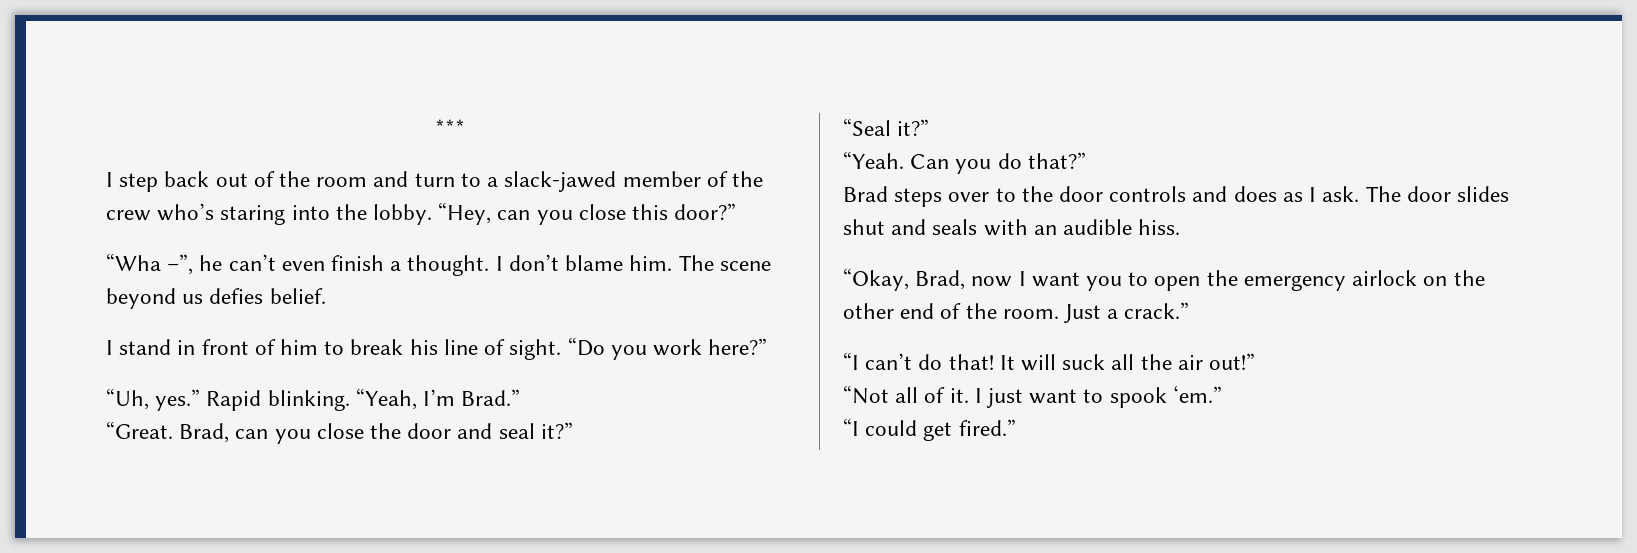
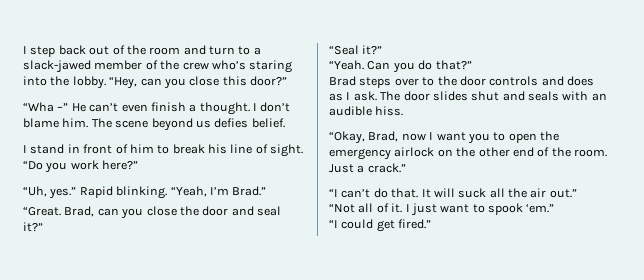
[435,119,465,136] *** // -> (23, 50) none
[167,254,223,275] –”, he -> [57,103,86,112] –” He
[948,354,994,370] that! -> [391,188,419,198] that.
[1209,353,1256,370] out!” -> [549,189,577,198] out.”

